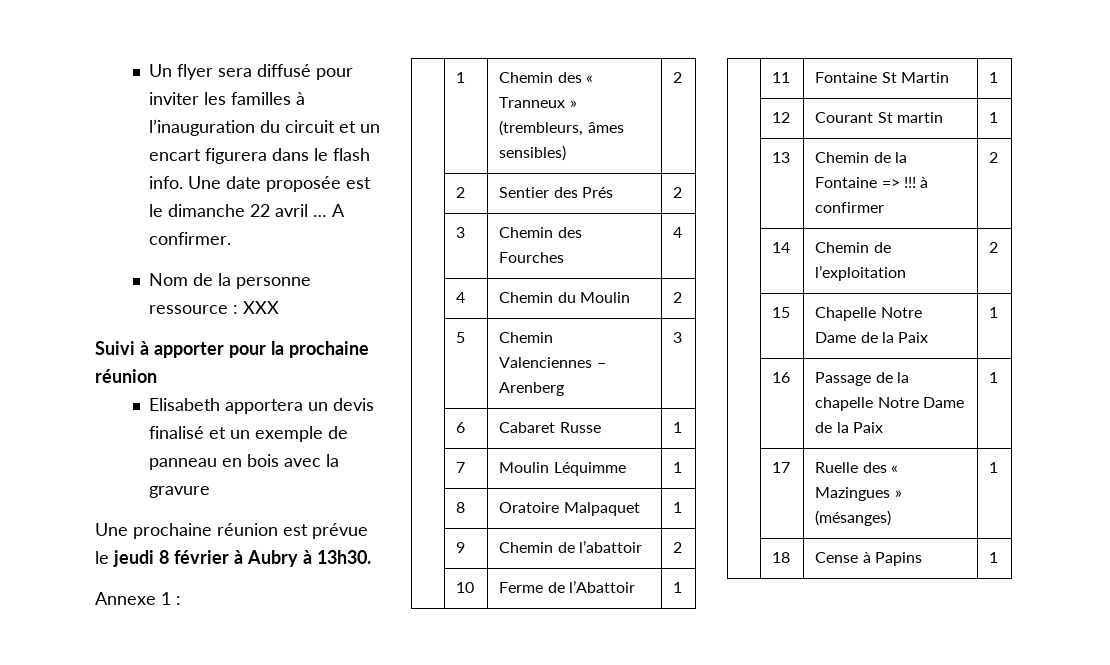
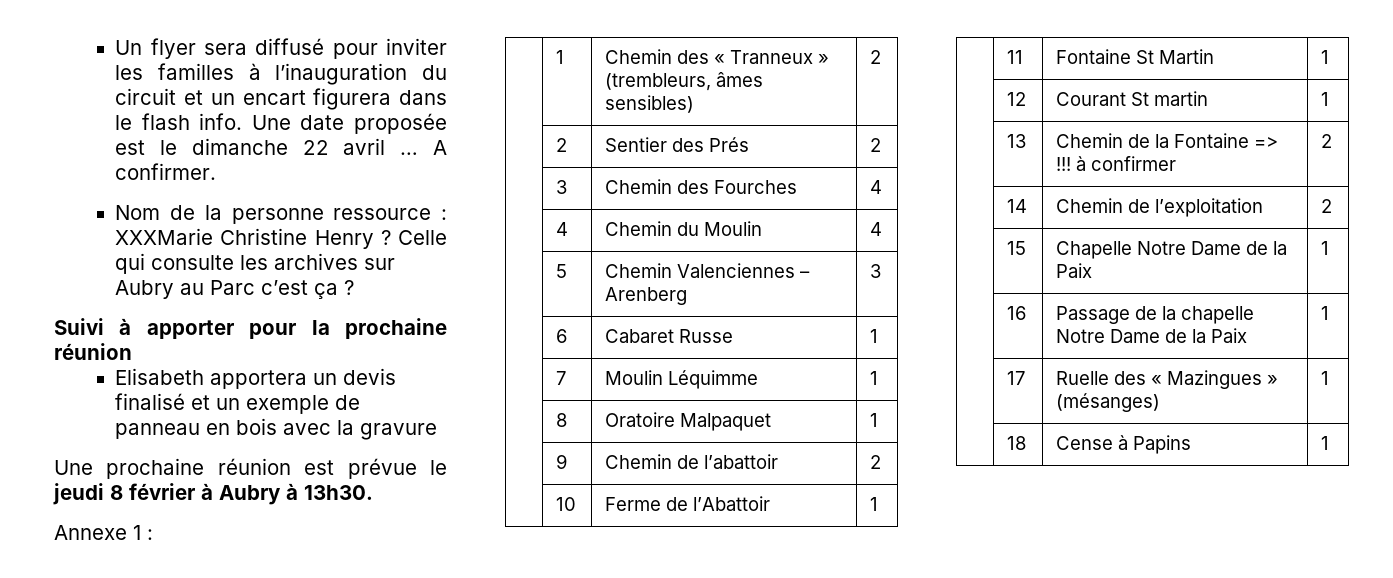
[242,301,279,314] XXX -> [115,228,447,249] [115,253,396,274] [115,280,355,299] XXXMarie Christine Henry ? Celle qui consulte les archives sur Aubry au Parc c’est ça ?
[673,292,683,303] 2 -> [869,222,882,236] 4

